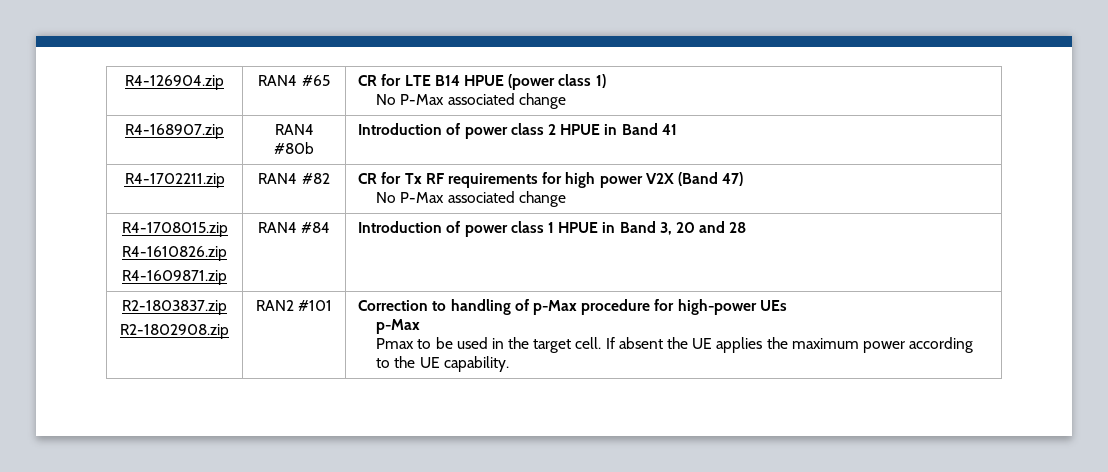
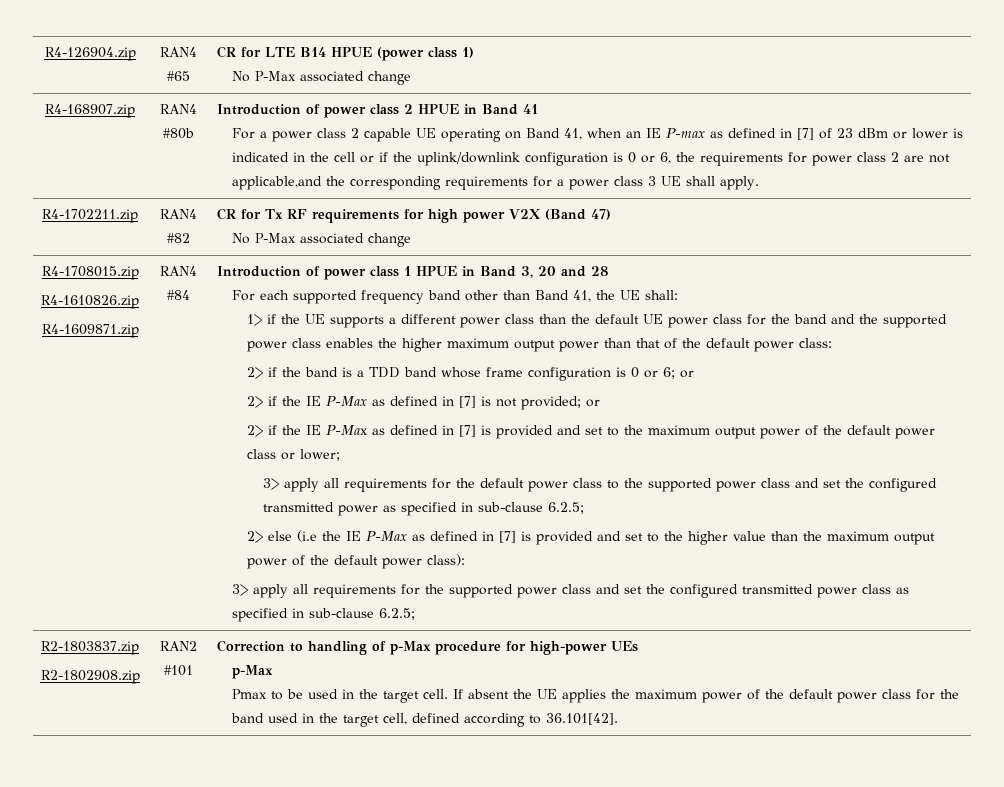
(677, 129) none -> [232,128,964,142] [232,152,951,166] [232,176,760,190] // For a power class 2 capable UE operating on Band 41, when an IE P-max as defined in [7] of 23 dBm or lower is indicated in the cell or if the uplink/downlink configuration is 0 or 6, the requirements for power class 2 are not applicable,and the corresponding requirements for a power class 3 UE shall apply.
(747, 227) none -> [232,290,679,304] [247,314,948,328] [247,338,833,352] [247,367,695,381] [247,396,601,410] [247,425,936,439] [247,449,341,461] [262,478,937,492] [262,502,584,516] [247,530,936,545] [247,554,466,569] [232,584,910,598] [232,608,416,622] // For each supported frequency band other than Band 41, the UE shall: // 1> if the UE supports a different power class than the default UE power class for the band and the supported power class enables the higher maximum output power than that of the default power class: // 2> if the band is a TDD band whose frame configuration is 0 or 6; or // 2> if the IE P-Max as defined in [7] is not provided; or // 2> if the IE P-Max as defined in [7] is provided and set to the maximum output power of the default power class or lower; // 3> apply all requirements for the default power class to the supported power class and set the configured transmitted power as specified in sub-clause 6.2.5; // 2> else (i.e the IE P-Max as defined in [7] is provided and set to the higher value than the maximum output power of the default power class): // 3> apply all requirements for the supported power class and set the configured transmitted power class as specified in sub-clause 6.2.5;
[909,337,974,353] [376,356,509,372] according to the UE capability. -> [747,689,960,703] [231,713,619,727] of the default power class for the band used in the target cell, defined according to 36.101[42].

